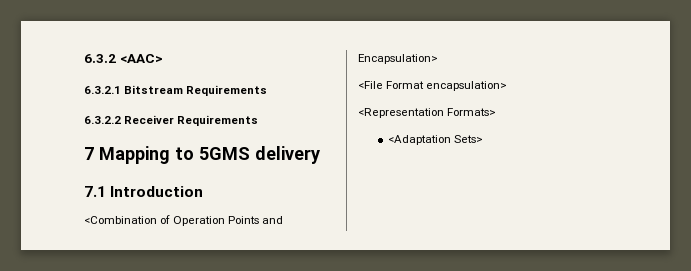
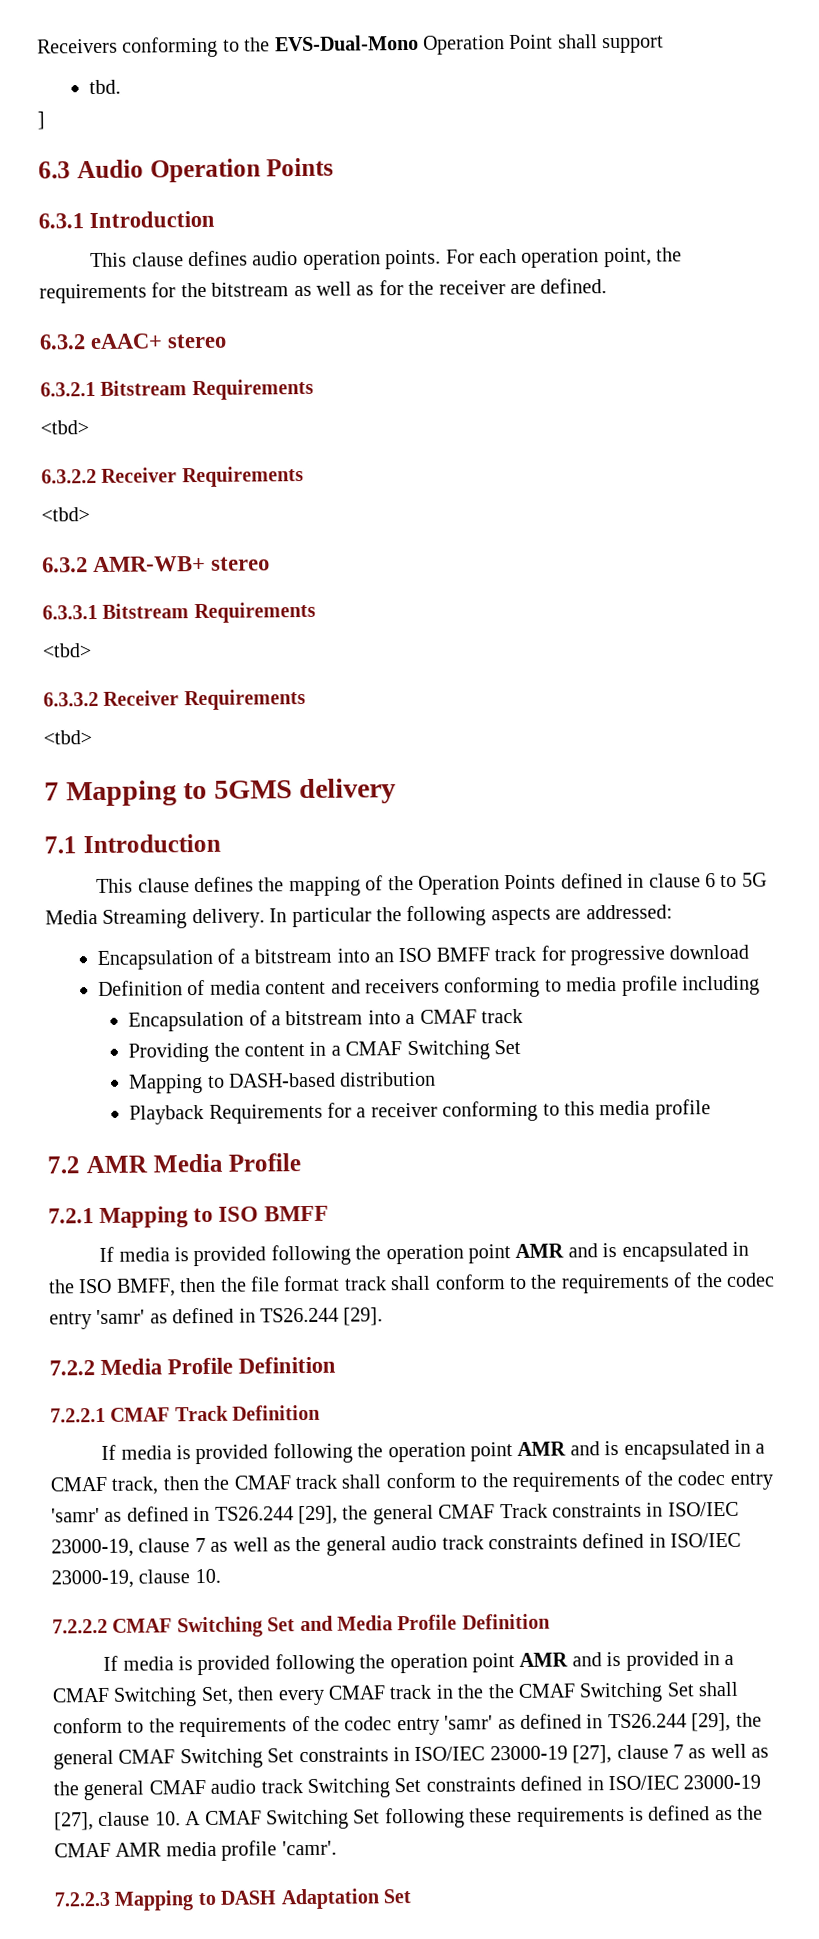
[84,54,163,63] 6.3.2 <AAC> -> [37,34,665,58] [89,79,122,95] [37,111,45,130] [38,157,335,183] [38,210,216,229] [90,247,683,270] [39,278,608,304] [39,333,228,350] Receivers conforming to the EVS-Dual-Mono Operation Point shall support // tbd. // ] // 6.3 Audio Operation Points // 6.3.1 Introduction // This clause defines audio operation points. For each operation point, the requirements for the bitstream as well as for the receiver are defined. // 6.3.2 eAAC+ stereo
(268, 90) none -> [40,420,89,435] // <tbd>
(259, 120) none -> [41,507,90,522] [42,555,271,573] [42,601,316,624] [42,643,91,658] [43,688,306,711] [43,730,92,745] // <tbd> // 6.3.2 AMR-WB+ stereo // 6.3.3.1 Bitstream Requirements // <tbd> // 6.3.3.2 Receiver Requirements // <tbd>
[84,215,284,226] [358,54,438,64] [358,81,508,91] [358,108,497,118] [388,135,484,145] <Combination of Operation Points and Encapsulation> // <File Format encapsulation> // <Representation Formats> // <Adaptation Sets> -> [96,872,767,897] [45,904,673,929] [97,944,750,970] [98,975,761,998] [128,1008,523,1032] [128,1039,521,1063] [128,1071,437,1094] [129,1099,711,1125] [47,1153,302,1174] [48,1205,330,1228] [99,1241,750,1267] [48,1272,775,1297] [49,1307,384,1330] [49,1356,337,1376] [50,1404,321,1423] [101,1439,766,1465] [50,1470,774,1495] [51,1501,739,1525] [51,1532,742,1558] [51,1568,221,1589] [52,1613,550,1638] [103,1651,735,1676] [52,1681,739,1707] [53,1712,762,1738] [53,1743,770,1770] [53,1774,762,1801] [54,1805,764,1831] [54,1840,337,1861] [54,1888,411,1911] This clause defines the mapping of the Operation Points defined in clause 6 to 5G Media Streaming delivery. In particular the following aspects are addressed: // Encapsulation of a bitstream into an ISO BMFF track for progressive download // Definition of media content and receivers conforming to media profile including // Encapsulation of a bitstream into a CMAF track // Providing the content in a CMAF Switching Set // Mapping to DASH-based distribution // Playback Requirements for a receiver conforming to this media profile // 7.2 AMR Media Profile // 7.2.1 Mapping to ISO BMFF // If media is provided following the operation point AMR and is encapsulated in the ISO BMFF, then the file format track shall conform to the requirements of the codec entry 'samr' as defined in TS26.244 [29]. // 7.2.2 Media Profile Definition // 7.2.2.1 CMAF Track Definition // If media is provided following the operation point AMR and is encapsulated in a CMAF track, then the CMAF track shall conform to the requirements of the codec entry 'samr' as defined in TS26.244 [29], the general CMAF Track constraints in ISO/IEC 23000-19, clause 7 as well as the general audio track constraints defined in ISO/IEC 23000-19, clause 10. // 7.2.2.2 CMAF Switching Set and Media Profile Definition // If media is provided following the operation point AMR and is provided in a CMAF Switching Set, then every CMAF track in the the CMAF Switching Set shall conform to the requirements of the codec entry 'samr' as defined in TS26.244 [29], the general CMAF Switching Set constraints in ISO/IEC 23000-19 [27], clause 7 as well as the general CMAF audio track Switching Set constraints defined in ISO/IEC 23000-19 [27], clause 10. A CMAF Switching Set following these requirements is defined as the CMAF AMR media profile 'camr'. // 7.2.2.3 Mapping to DASH Adaptation Set

